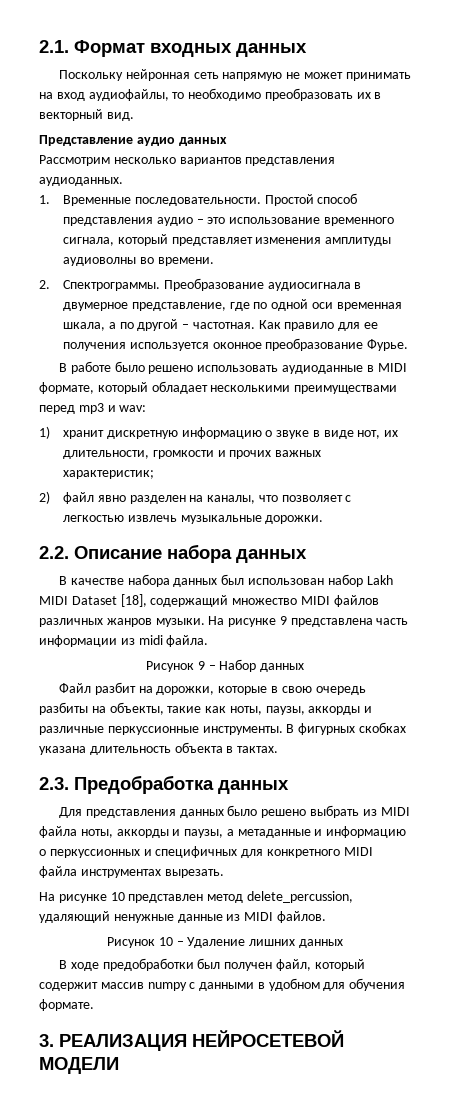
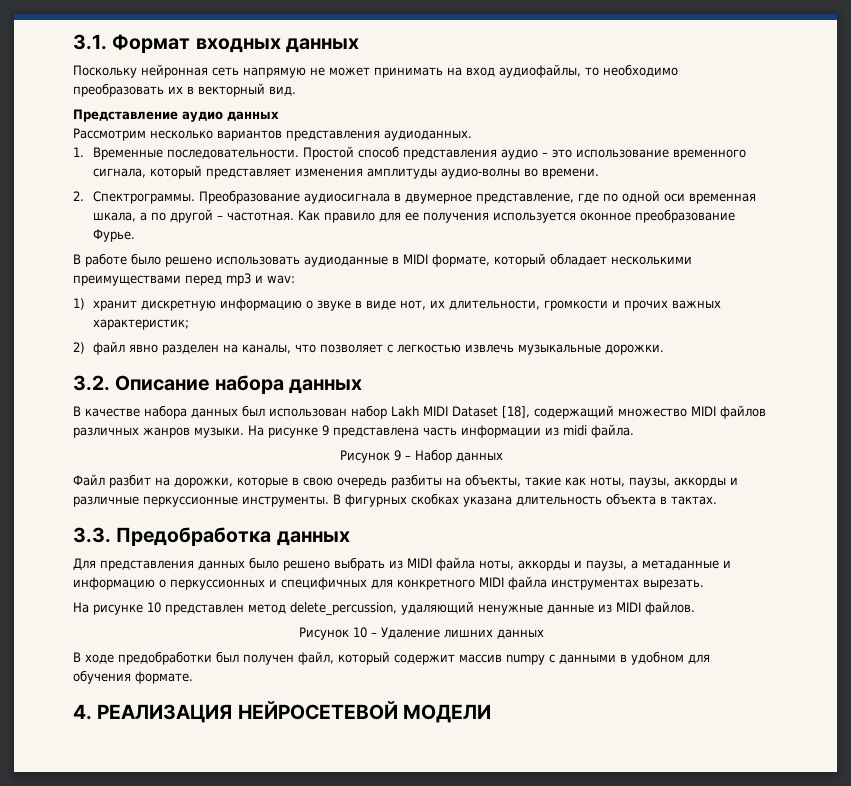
[39,40,69,53] 2.1. -> [73,34,107,50] 3.1.
[63,257,137,266] аудиоволны -> [440,168,520,179] аудио-волны
[39,546,69,559] 2.2. -> [73,375,110,391] 3.2.
[39,777,69,790] 2.3. -> [73,527,111,543] 3.3.
[39,1034,54,1047] 3. -> [73,704,92,720] 4.

